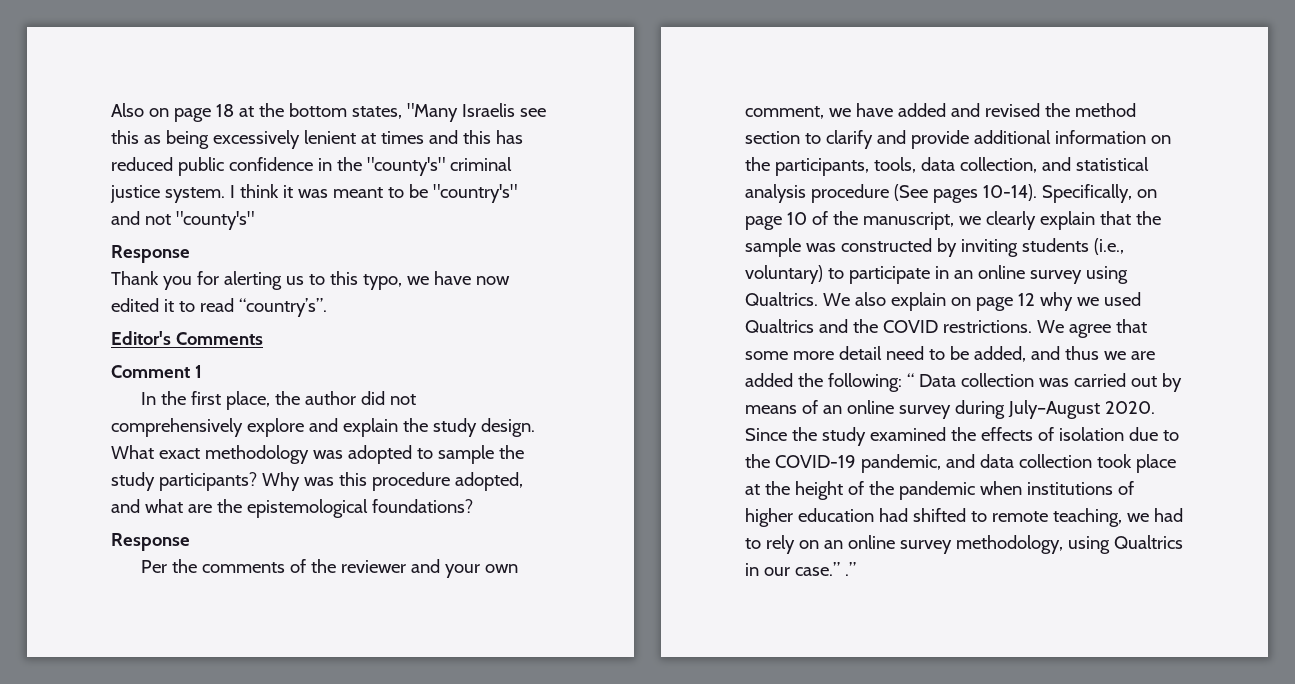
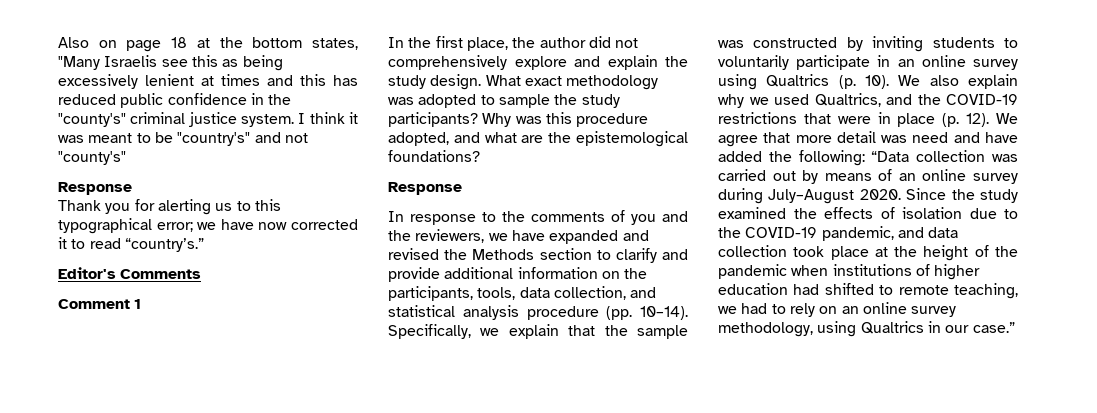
[362,274,402,290] typo, -> [58,218,193,234] typographical error;
[111,298,159,312] edited -> [291,219,358,230] corrected
[238,298,327,317] “country’s”. -> [124,238,204,252] “country’s.”
[140,559,518,578] [745,103,946,119] Per the comments of the reviewer and your own comment, we have added -> [388,210,688,225] [388,229,619,244] In response to the comments of you and the reviewers, we have expanded
[1074,103,1136,117] method -> [472,249,535,260] Methods
[893,184,1157,203] [745,211,1036,230] (See pages 10-14). Specifically, on page 10 of the manuscript, we clearly -> [606,306,688,320] [388,324,500,339] (pp. 10–14). Specifically, we
[1093,238,1124,255] [745,265,844,284] (i.e., voluntary) to -> [1004,38,1018,48] [718,55,789,70] to voluntarily
[745,292,1035,311] Qualtrics. We also explain on page 12 -> [766,74,1018,89] Qualtrics (p. 10). We also explain
[745,319,1032,333] Qualtrics and the COVID restrictions. -> [814,93,1018,107] [718,112,990,127] Qualtrics, and the COVID-19 restrictions that were in place (p. 12).
[745,351,788,360] some -> (791, 137) none
[885,346,1155,362] need to be added, and thus we are -> [881,132,1018,143] was need and have
[906,373,956,387] “ Data -> [871,151,910,162] “Data
[844,562,856,576] .” -> (1015, 327) none

